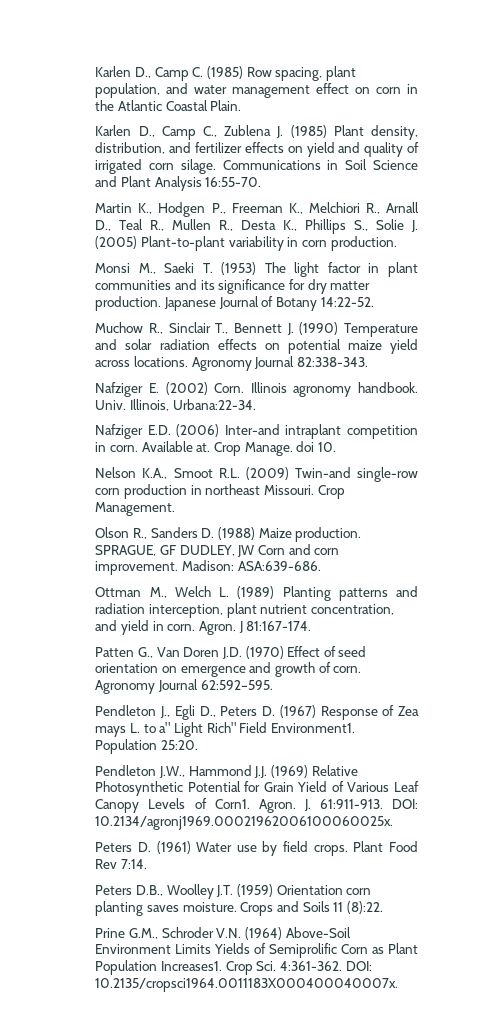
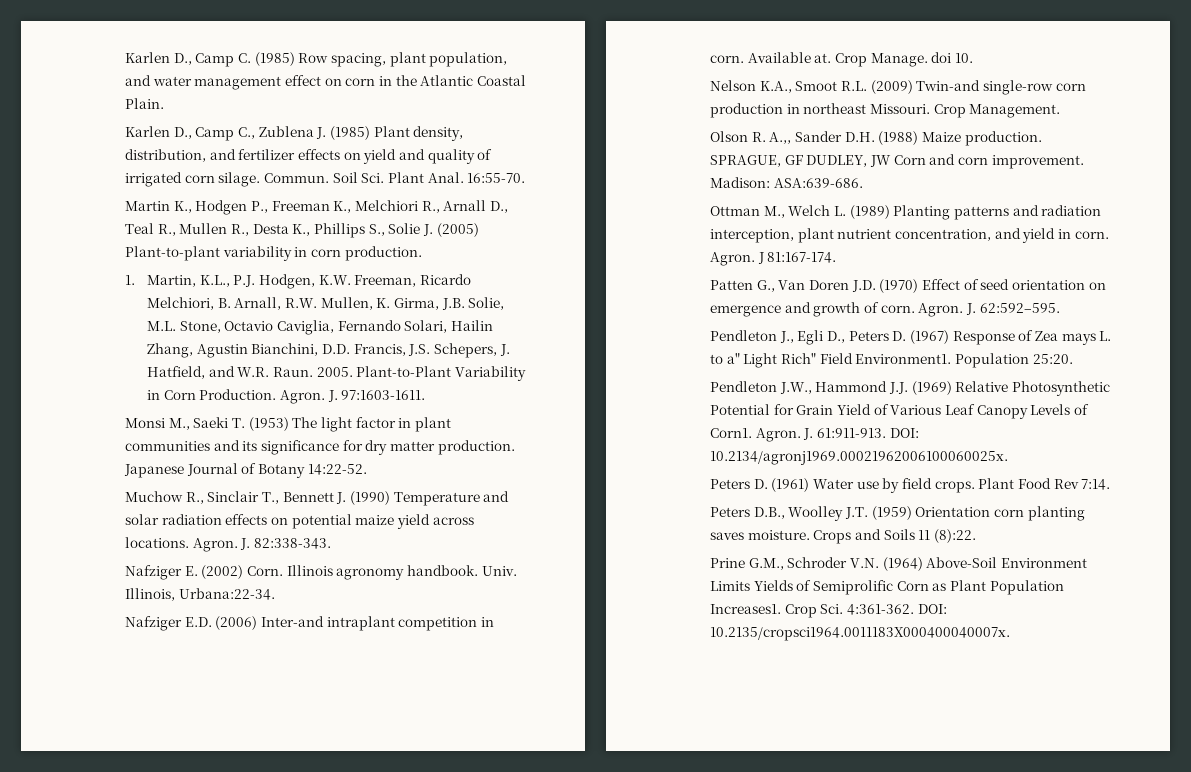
[222,159,418,170] [95,176,202,191] Communications in Soil Science and Plant Analysis -> [264,172,464,183] Commun. Soil Sci. Plant Anal.
(397, 243) none -> [125,274,472,289] [147,297,505,310] [147,320,494,335] [147,343,510,358] [147,366,527,381] [147,389,426,404] // 1. Martin, K.L., P.J. Hodgen, K.W. Freeman, Ricardo Melchiori, B. Arnall, R.W. Mullen, K. Girma, J.B. Solie, M.L. Stone, Octavio Caviglia, Fernando Solari, Hailin Zhang, Agustin Bianchini, D.D. Francis, J.S. Schepers, J. Hatfield, and W.R. Raun. 2005. Plant-to-Plant Variability in Corn Production. Agron. J. 97:1603-1611.
[191,356,295,371] Agronomy Journal -> [192,538,251,552] Agron. J.
[132,527,215,539] R., Sanders D. -> [751,131,875,144] R. A.,, Sander D.H.
[95,679,198,694] Agronomy Journal -> [918,303,976,317] Agron. J.

